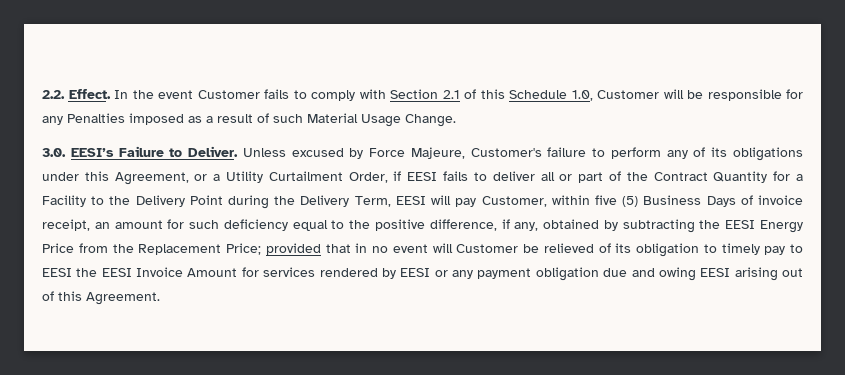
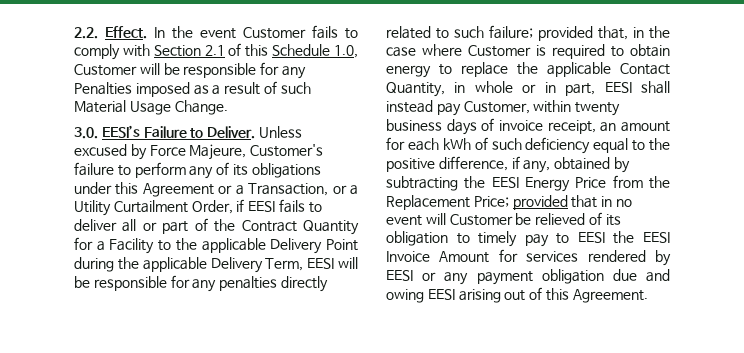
[114,172,189,185] Agreement, -> [142,183,329,197] Agreement or a Transaction,
(131, 200) none -> [201,238,266,253] applicable
(296, 200) none -> [142,257,207,272] applicable
[455,195,736,207] pay Customer, within five (5) Business Days -> [74,275,328,292] [386,25,670,41] [386,44,670,59] [386,62,670,78] [386,81,670,97] [386,100,621,116] [386,119,477,135] be responsible for any penalties directly related to such failure; provided that, in the case where Customer is required to obtain energy to replace the applicable Contact Quantity, in whole or in part, EESI shall instead pay Customer, within twenty business days
(185, 224) none -> [407,137,488,151] each kWh of

